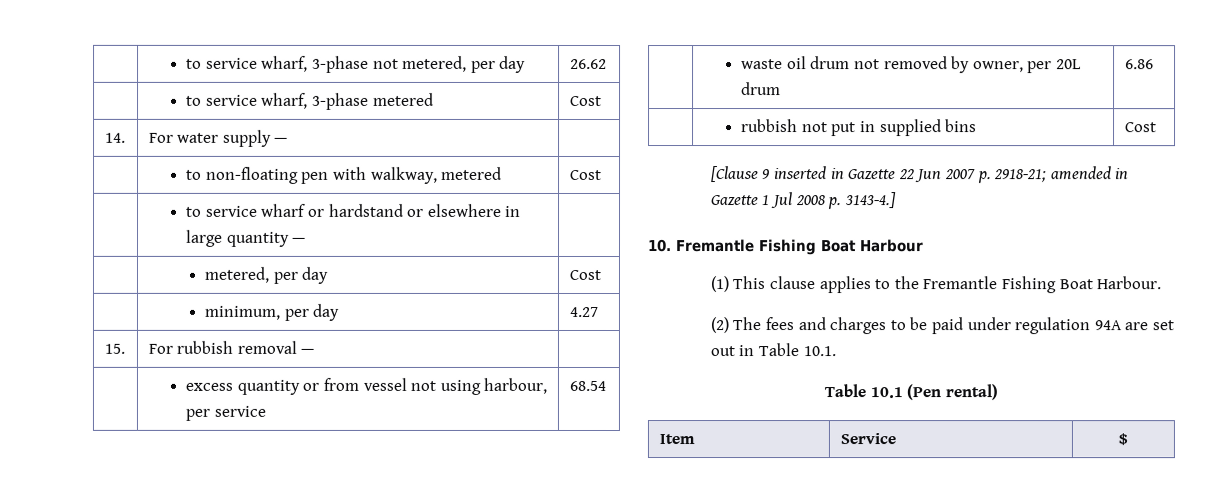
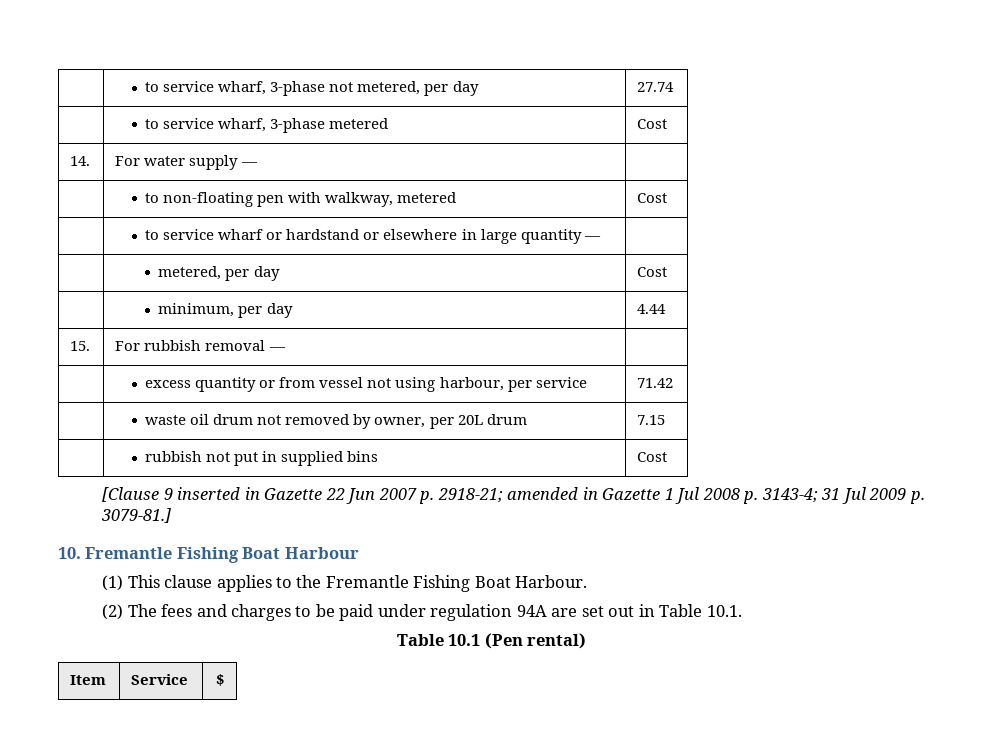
[569,58,607,69] 26.62 -> [637,82,675,92] 27.74
[568,306,598,317] 4.27 -> [637,304,667,314] 4.44
[568,380,606,391] 68.54 -> [637,378,674,388] 71.42
[1124,59,1154,70] 6.86 -> [637,415,666,425] 7.15
[844,192,897,209] 3143-4.] -> [761,487,926,504] [101,508,172,523] 3143-4; 31 Jul 2009 p. 3079-81.]

